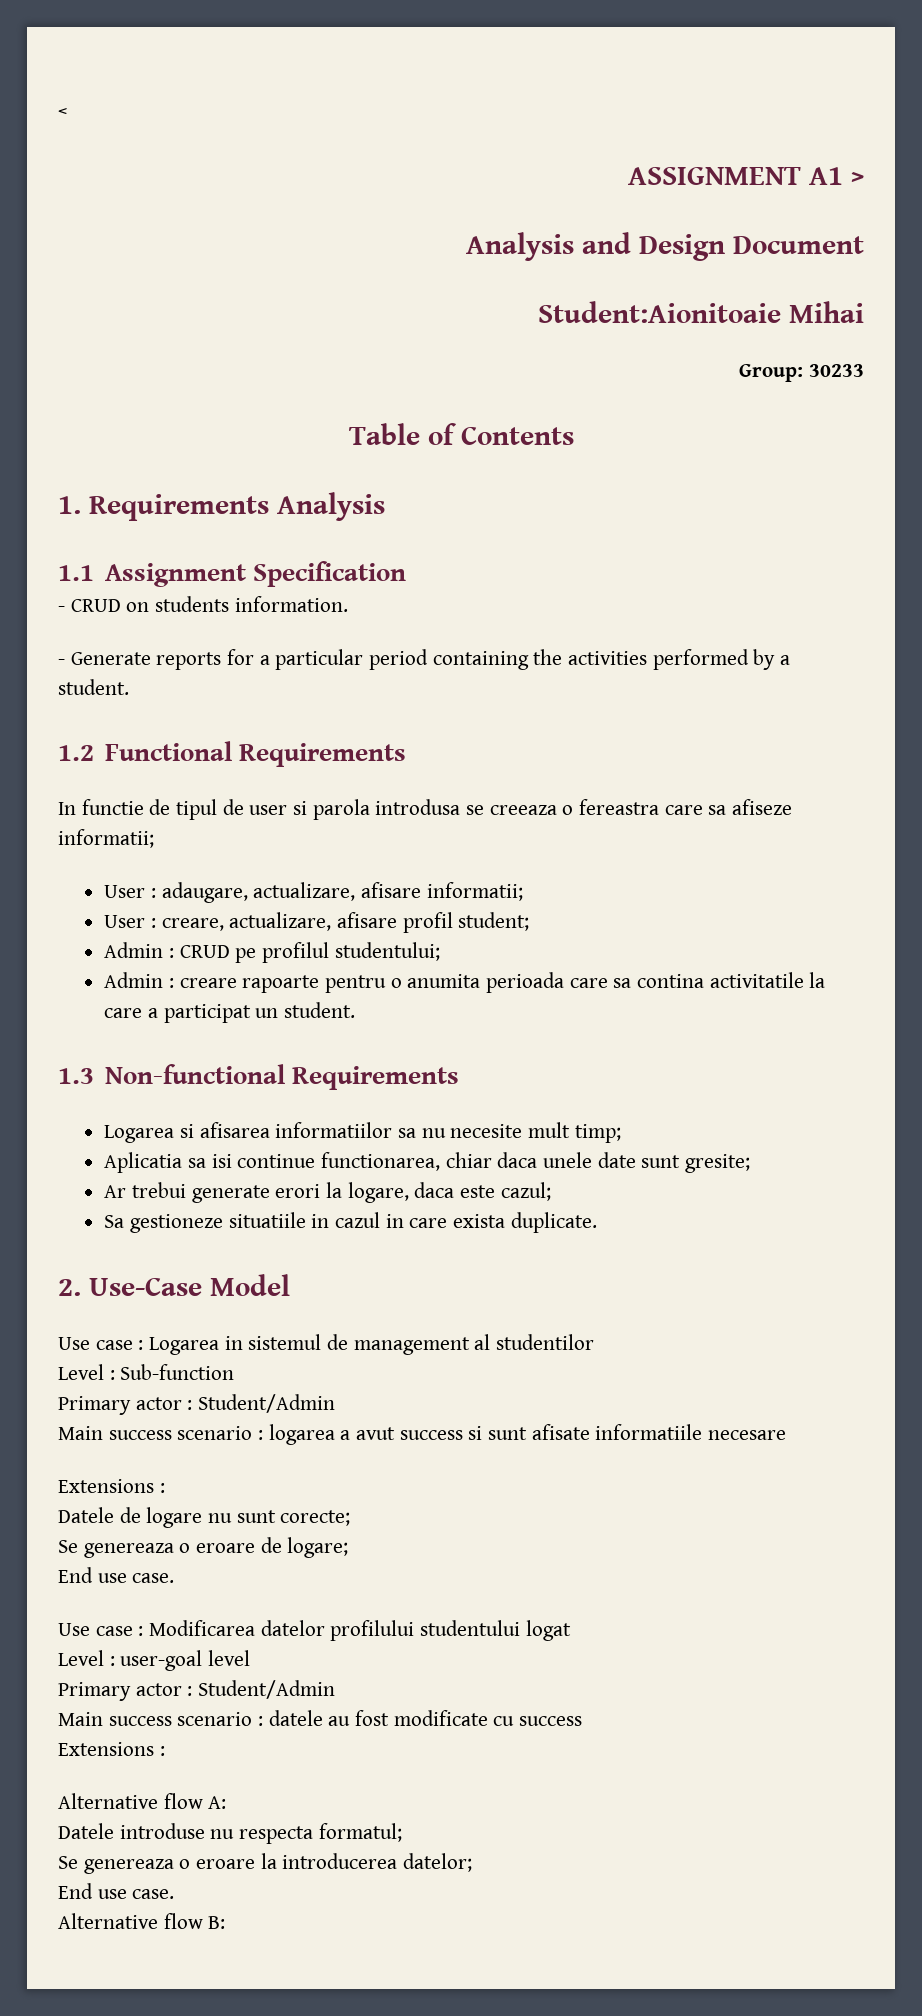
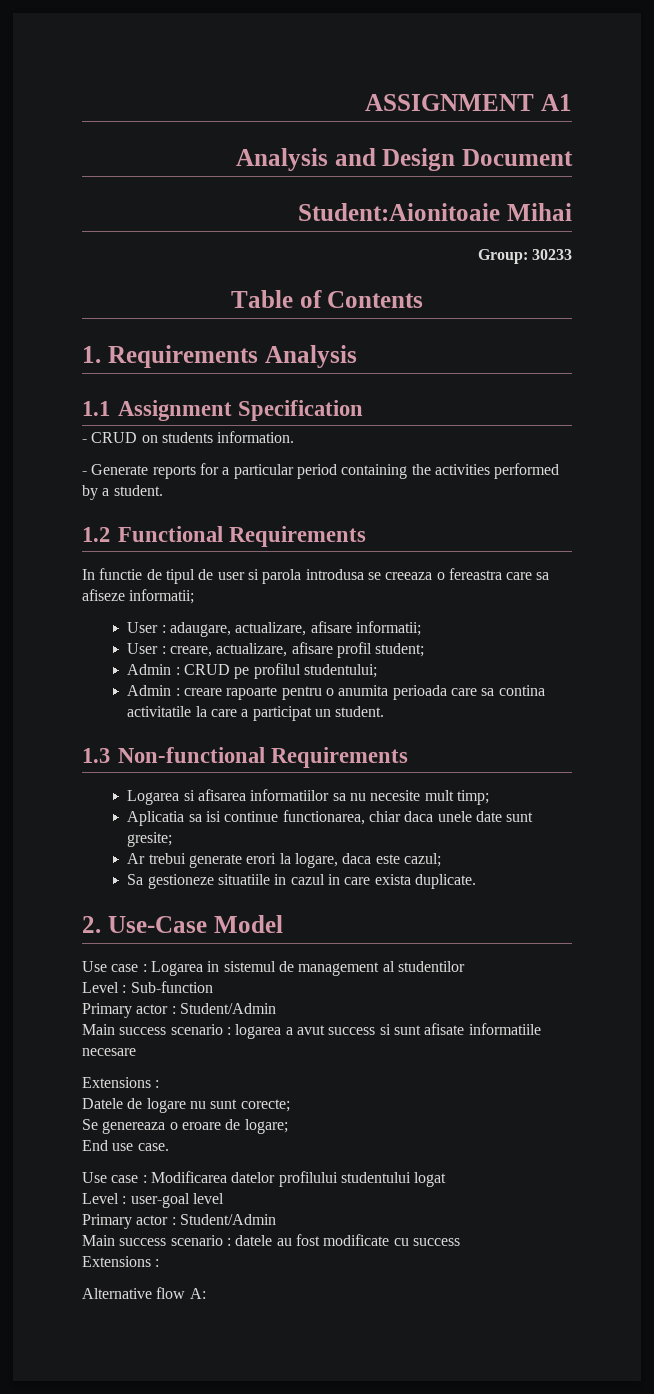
[58,108,67,117] < // -> (365, 102) none
[851,172,864,185] > -> (572, 102) none
[58,1823,402,1844] [58,1853,473,1874] [58,1883,175,1899] [58,1913,226,1929] // Datele introduse nu respecta formatul; // Se genereaza o eroare la introducerea datelor; // End use case. // Alternative flow B: -> (206, 1293) none

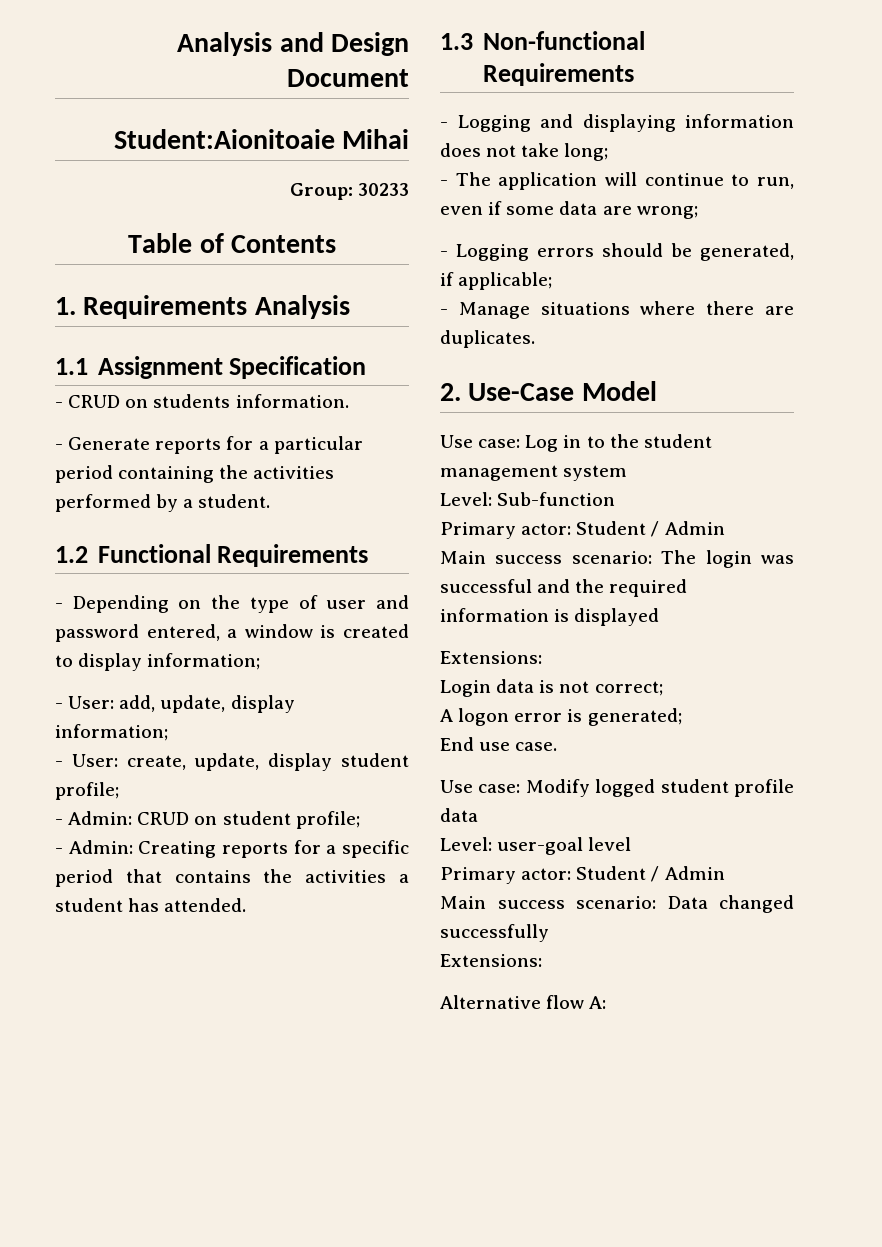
[365,94,572,111] ASSIGNMENT A1 // -> (177, 44) none
[82,568,550,584] [82,589,195,604] [127,621,422,637] [127,642,425,658] [127,663,378,679] [127,685,545,700] [127,706,385,721] [82,747,409,768] [127,789,489,805] [127,810,534,826] [127,832,173,847] [127,853,441,868] [127,874,476,889] [82,915,283,933] [82,961,465,976] [82,981,213,993] [82,1003,276,1018] [82,1023,541,1039] [82,1048,136,1056] [82,1077,160,1088] [82,1098,290,1113] [82,1119,288,1134] [82,1140,169,1151] [82,1171,447,1187] [82,1193,224,1208] [82,1214,276,1229] [82,1234,460,1246] [82,1256,160,1267] In functie de tipul de user si parola introdusa se creeaza o fereastra care sa afiseze informatii; // User : adaugare, actualizare, afisare informatii; // User : creare, actualizare, afisare profil student; // Admin : CRUD pe profilul studentului; // Admin : creare rapoarte pentru o anumita perioada care sa contina activitatile la care a participat un student. // 1.3 Non-functional Requirements // Logarea si afisarea informatiilor sa nu necesite mult timp; // Aplicatia sa isi continue functionarea, chiar daca unele date sunt gresite; // Ar trebui generate erori la logare, daca este cazul; // Sa gestioneze situatiile in cazul in care exista duplicate. // 2. Use-Case Model // Use case : Logarea in sistemul de management al studentilor // Level : Sub-function // Primary actor : Student/Admin // Main success scenario : logarea a avut success si sunt afisate informatiile necesare // Extensions : // Datele de logare nu sunt corecte; // Se genereaza o eroare de logare; // End use case. // Use case : Modificarea datelor profilului studentului logat // Level : user-goal level // Primary actor : Student/Admin // Main success scenario : datele au fost modificate cu success // Extensions : -> [55,595,409,613] [55,624,410,642] [55,653,261,671] [55,695,295,713] [55,724,168,741] [55,753,410,771] [55,782,119,800] [55,811,360,829] [55,840,410,858] [55,869,410,887] [55,898,247,912] [440,31,645,50] [482,63,634,86] [440,114,794,132] [440,143,609,161] [440,172,794,190] [440,201,698,219] [440,243,794,261] [440,272,553,290] [440,301,794,319] [440,330,535,348] [440,381,657,401] [440,434,712,452] [440,465,628,481] [440,492,616,506] [440,521,725,539] [440,550,794,568] [440,579,688,597] [440,608,660,626] [440,651,542,664] [440,679,663,697] [440,708,682,726] [440,737,558,751] [440,779,794,797] [440,808,478,822] [440,837,632,855] [440,866,725,884] [440,895,794,913] [440,924,549,942] [440,954,542,967] - Depending on the type of user and password entered, a window is created to display information; // - User: add, update, display information; // - User: create, update, display student profile; // - Admin: CRUD on student profile; // - Admin: Creating reports for a specific period that contains the activities a student has attended. // 1.3 Non-functional Requirements // - Logging and displaying information does not take long; // - The application will continue to run, even if some data are wrong; // - Logging errors should be generated, if applicable; // - Manage situations where there are duplicates. // 2. Use-Case Model // Use case: Log in to the student management system // Level: Sub-function // Primary actor: Student / Admin // Main success scenario: The login was successful and the required information is displayed // Extensions: // Login data is not correct; // A logon error is generated; // End use case. // Use case: Modify logged student profile data // Level: user-goal level // Primary actor: Student / Admin // Main success scenario: Data changed successfully // Extensions:

